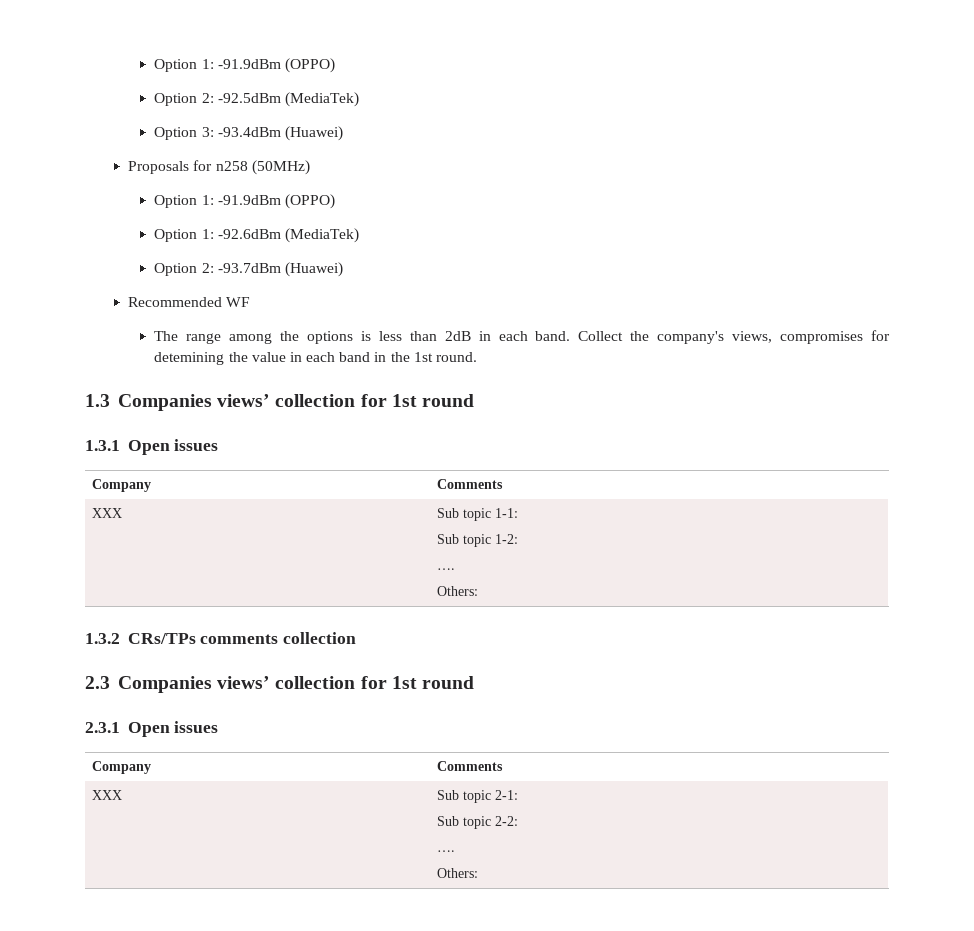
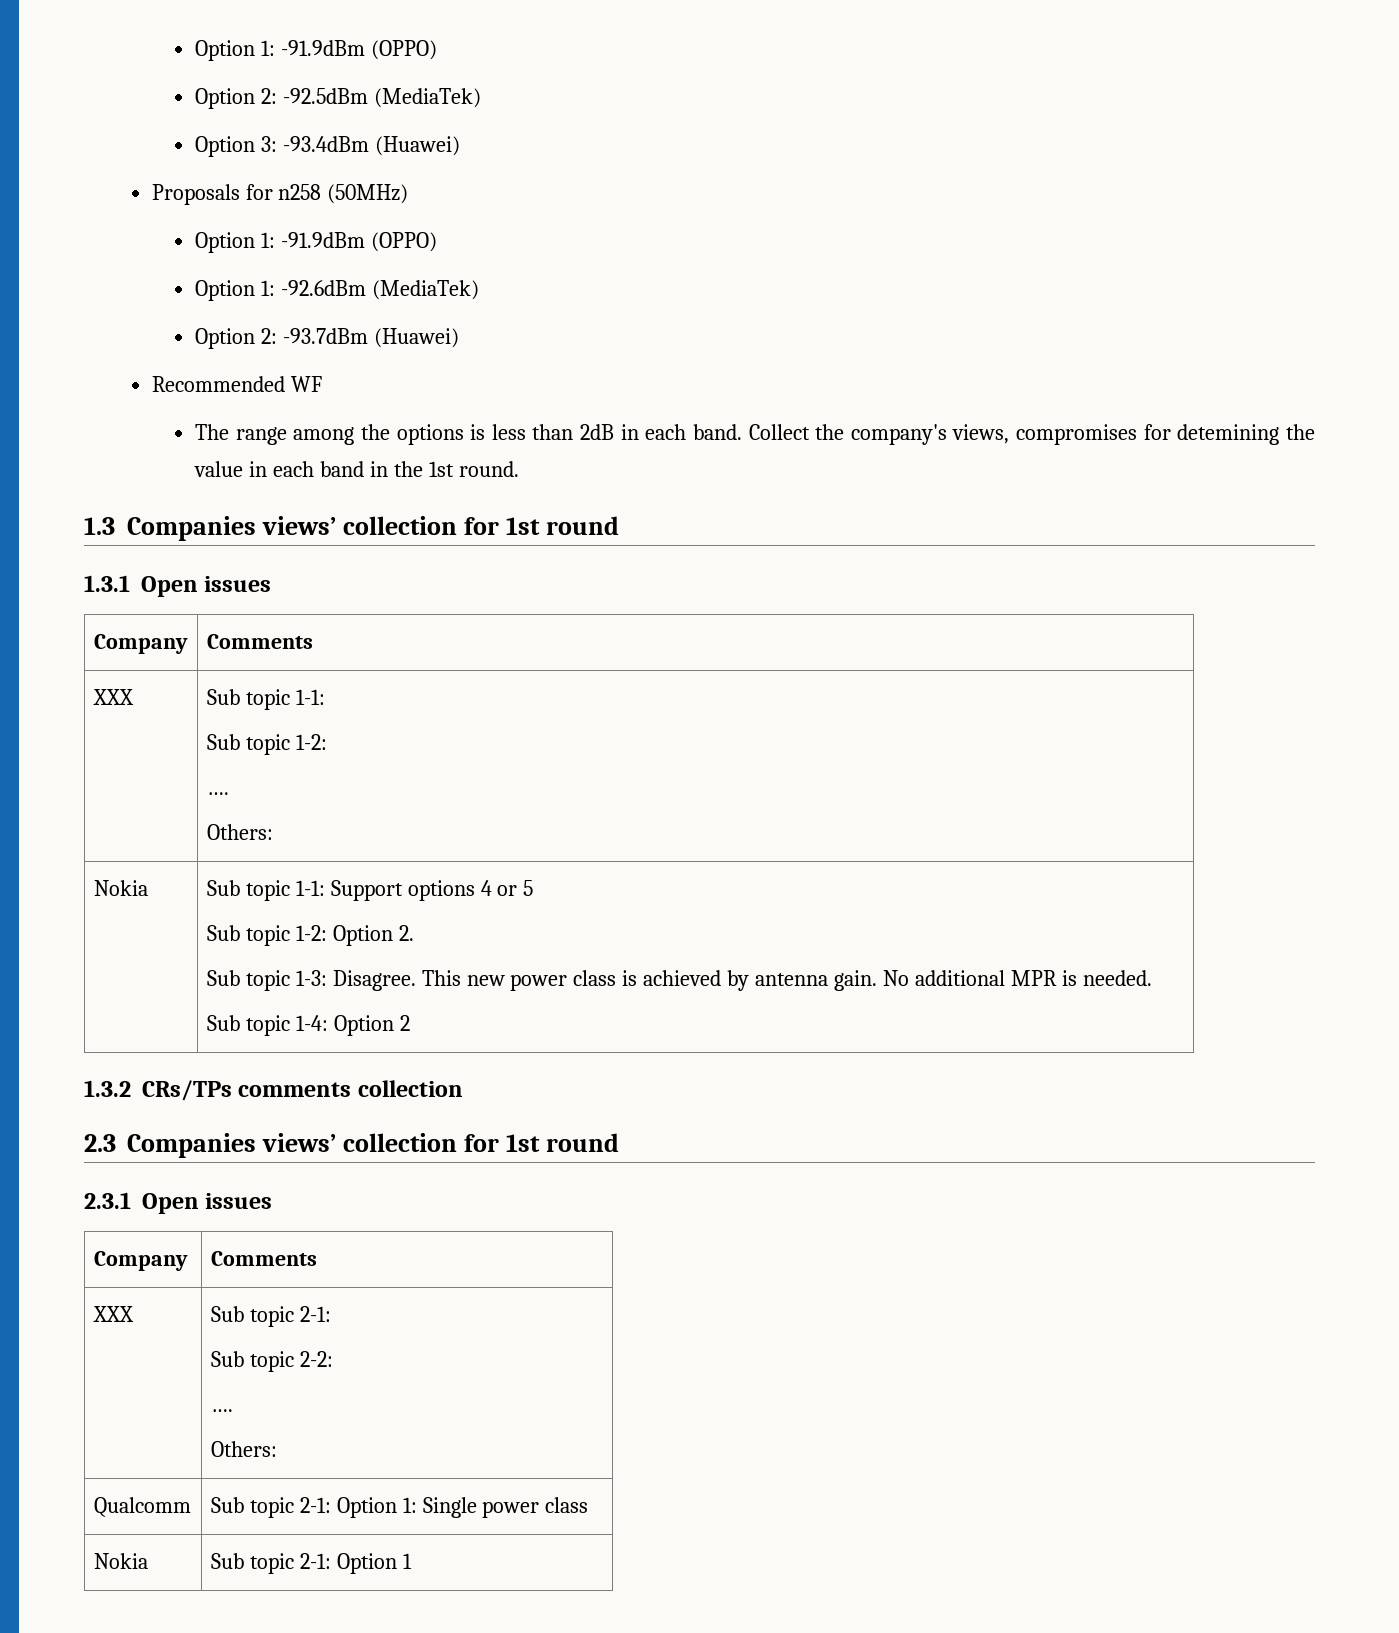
(478, 591) none -> [93,880,148,896] [206,880,534,901] [206,925,414,946] [206,970,1152,991] [206,1015,410,1036] // Nokia | Sub topic 1-1: Support options 4 or 5 // Sub topic 1-2: Option 2. // Sub topic 1-3: Disagree. This new power class is achieved by antenna gain. No additional MPR is needed. // Sub topic 1-4: Option 2
(478, 873) none -> [93,1497,191,1517] [210,1497,589,1518] [93,1553,148,1569] [210,1553,412,1574] // Qualcomm | Sub topic 2-1: Option 1: Single power class // Nokia | Sub topic 2-1: Option 1

